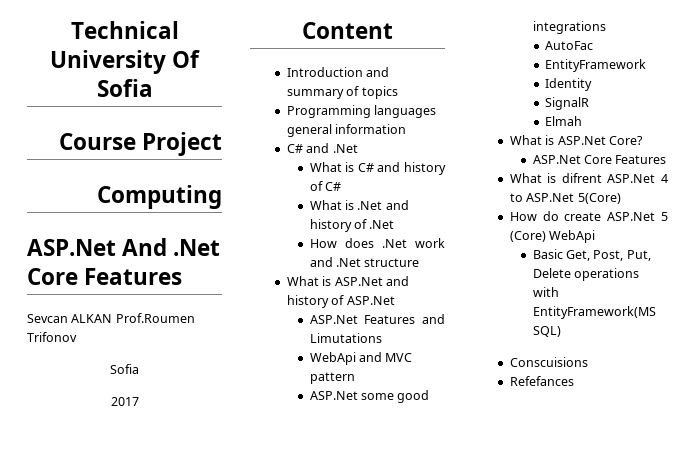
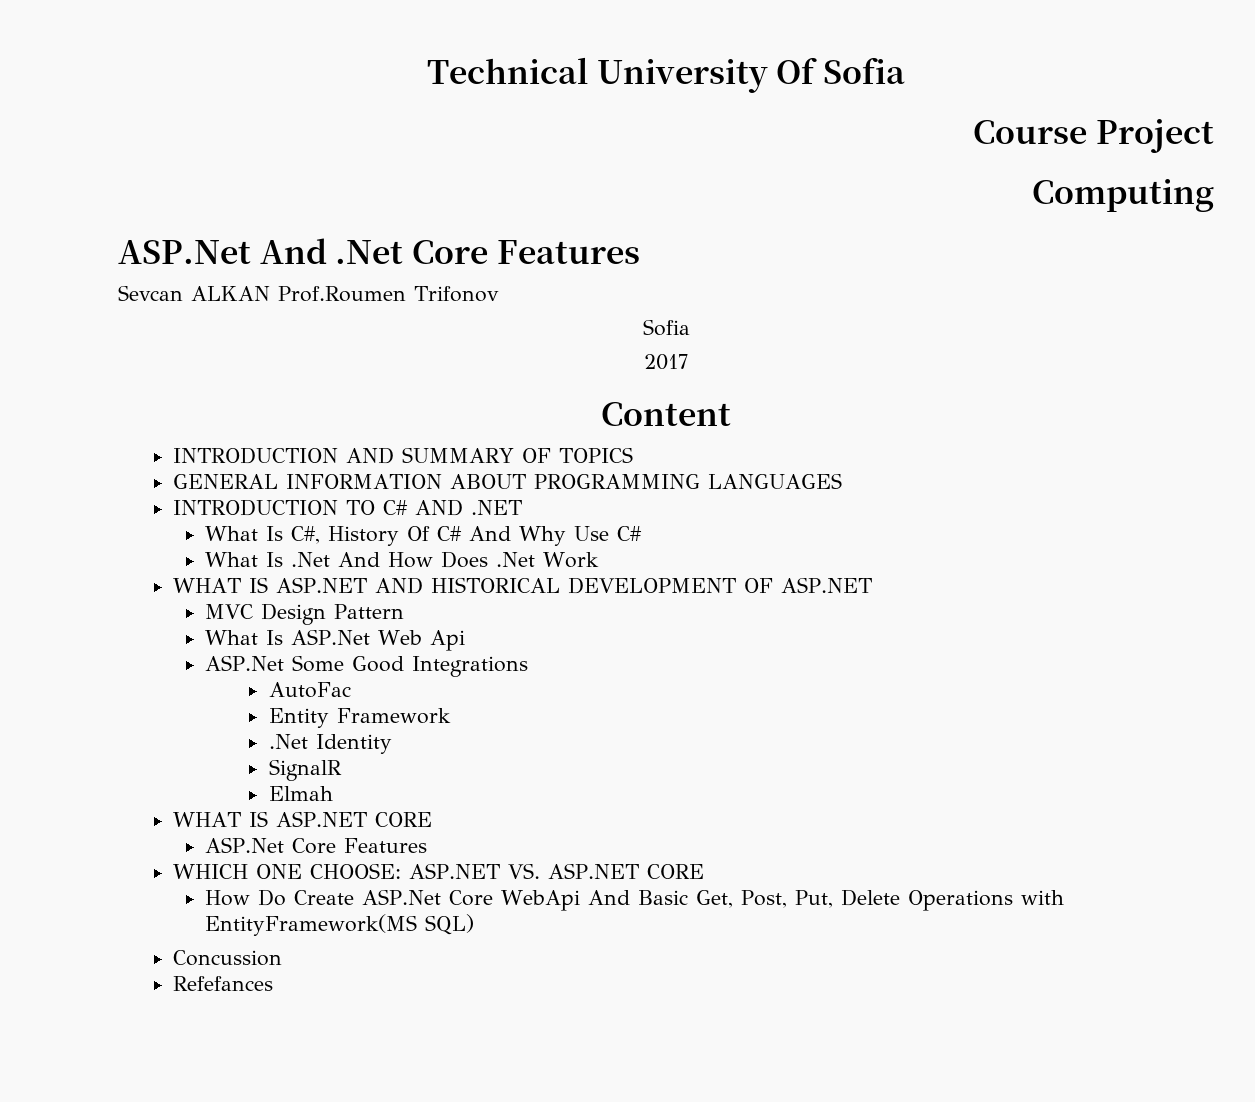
[286,67,390,77] [286,86,398,99] [286,105,437,118] [286,124,407,137] [286,143,358,153] [309,162,446,175] [309,181,342,191] [309,200,409,210] [309,219,395,232] [309,238,445,248] [309,257,420,267] [286,276,409,286] [286,295,395,308] [309,314,445,324] [309,333,382,343] [309,352,413,365] [309,372,355,384] [309,390,430,403] [532,21,606,34] [545,41,594,50] [545,59,647,72] Introduction and summary of topics // Programming languages general information // C# and .Net // What is C# and history of C# // What is .Net and history of .Net // How does .Net work and .Net structure // What is ASP.Net and history of ASP.Net // ASP.Net Features and Limutations // WebApi and MVC pattern // ASP.Net some good integrations // AutoFac // EntityFramework // -> [173,447,634,464] [173,473,843,489] [173,499,523,516] [205,526,643,546] [205,551,600,568] [173,577,873,594] [205,603,405,625] [205,629,466,651] [205,655,529,677] [268,682,351,698] [268,708,451,728] [268,734,308,749] INTRODUCTION AND SUMMARY OF TOPICS // GENERAL INFORMATION ABOUT PROGRAMMING LANGUAGES // INTRODUCTION TO C# AND .NET // What Is C#, History Of C# And Why Use C# // What Is .Net And How Does .Net Work // WHAT IS ASP.NET AND HISTORICAL DEVELOPMENT OF ASP.NET // MVC Design Pattern // What Is ASP.Net Web Api // ASP.Net Some Good Integrations // AutoFac // Entity Framework // .Net
[509,135,643,145] What is ASP.Net Core? -> [173,811,433,827] WHAT IS ASP.NET CORE
[509,173,668,183] [509,193,621,204] [509,211,668,221] [509,230,596,243] What is difrent ASP.Net 4 to ASP.Net 5(Core) // How do create ASP.Net 5 (Core) WebApi // -> [173,863,705,879] [205,889,631,911] WHICH ONE CHOOSE: ASP.NET VS. ASP.NET CORE // How Do Create ASP.Net Core WebApi And
[574,268,640,281] operations -> [908,890,1014,911] Operations
[509,357,588,367] Conscuisions -> [173,950,283,966] Concussion

